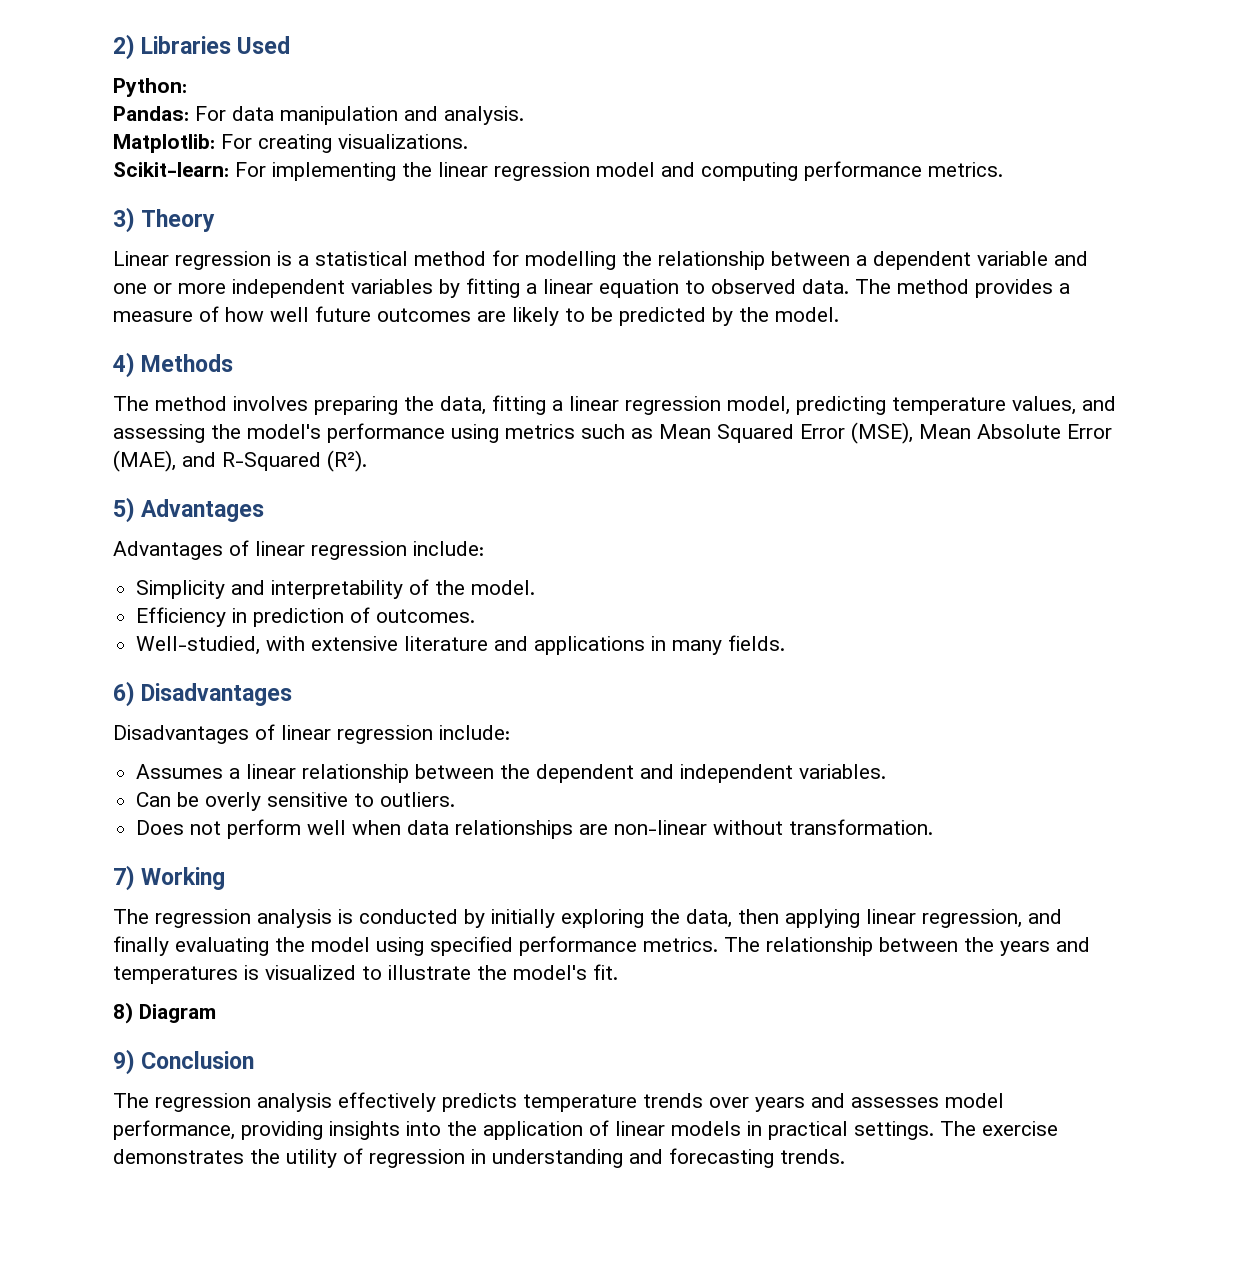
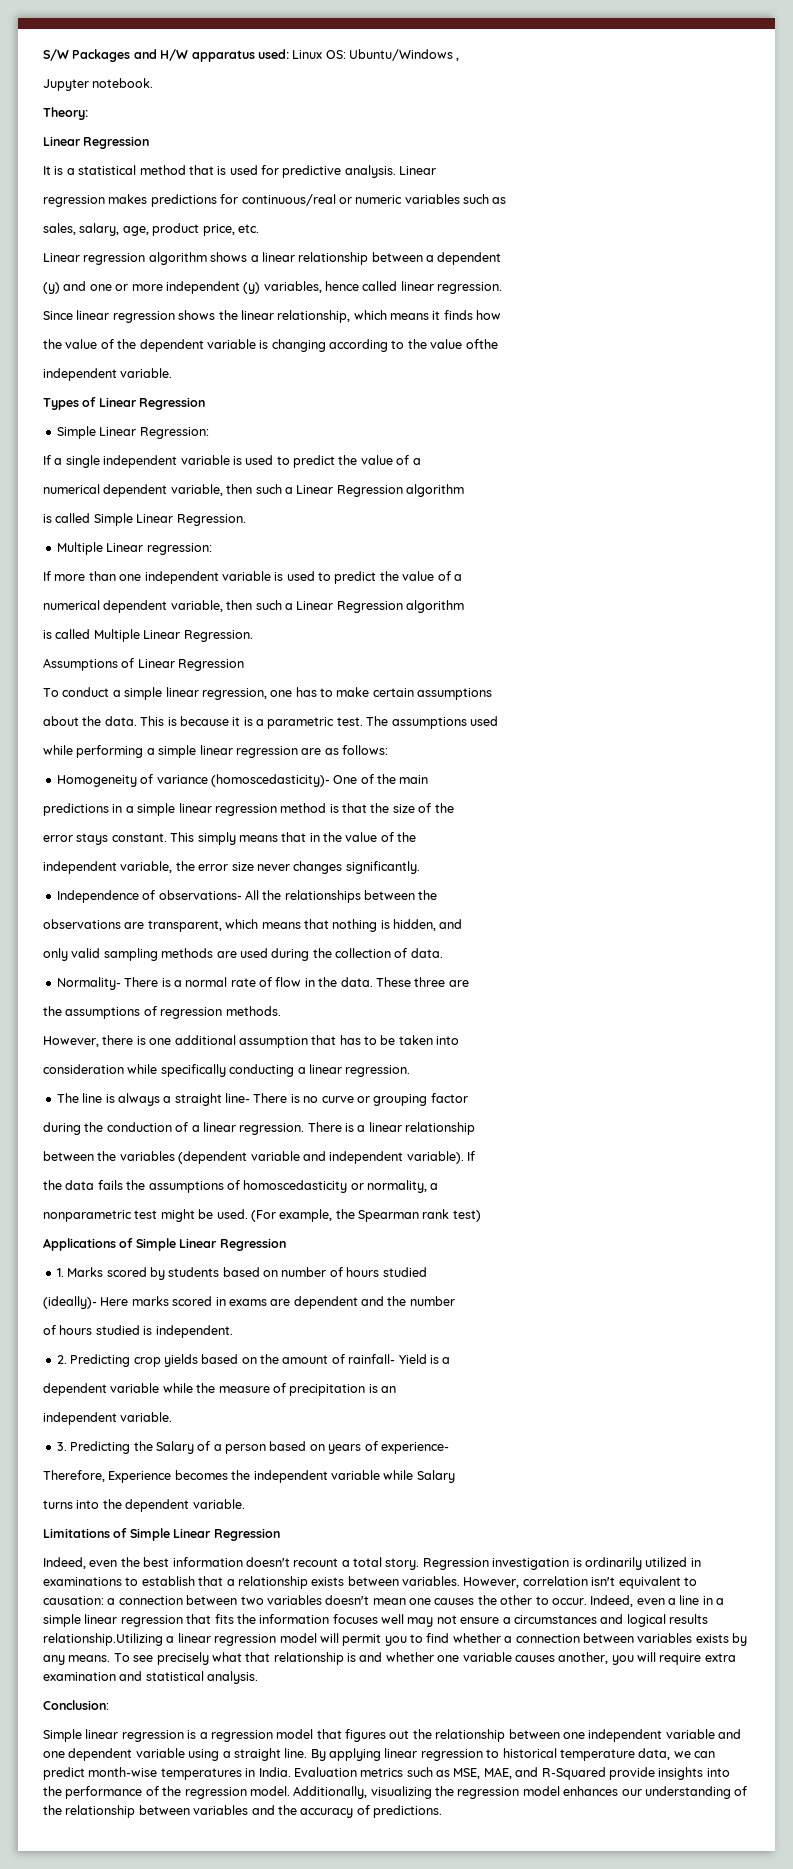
[113,34,291,60] [113,78,187,97] [113,106,524,125] [113,134,468,153] [113,161,1003,181] [113,207,216,233] [113,251,271,270] 2) Libraries Used // Python: // Pandas: For data manipulation and analysis. // Matplotlib: For creating visualizations. // Scikit-learn: For implementing the linear regression model and computing performance metrics. // 3) Theory // Linear regression -> [43,49,460,62] [43,78,154,91] [43,107,88,120] [43,136,150,149] [43,166,51,175] S/W Packages and H/W apparatus used: Linux OS: Ubuntu/Windows , // Jupyter notebook. // Theory: // Linear Regression // It
[492,250,652,270] for modelling the -> [188,165,437,178] [43,194,507,207] [43,223,259,236] [43,252,295,265] that is used for predictive analysis. Linear // regression makes predictions for continuous/real or numeric variables such as // sales, salary, age, product price, etc. // Linear regression algorithm shows a linear
[977,251,1048,266] variable -> [43,282,60,294] // (y)
[351,278,1070,298] [113,306,839,326] [113,352,234,378] [113,395,1116,415] [113,422,1112,444] [113,450,367,472] [113,497,265,523] [113,540,484,560] [136,579,536,599] [136,607,476,627] [136,635,786,655] [113,681,293,707] [113,724,510,744] [136,764,887,783] [136,792,456,811] [136,819,934,839] [113,865,226,891] [113,909,1062,928] [113,936,1090,956] [113,964,618,984] [113,1002,216,1024] [113,1049,255,1075] [113,1092,1004,1112] [113,1120,1058,1140] [113,1148,845,1168] variables by fitting a linear equation to observed data. The method provides a measure of how well future outcomes are likely to be predicted by the model. // 4) Methods // The method involves preparing the data, fitting a linear regression model, predicting temperature values, and assessing the model's performance using metrics such as Mean Squared Error (MSE), Mean Absolute Error (MAE), and R-Squared (R²). // 5) Advantages // Advantages of linear regression include: // Simplicity and interpretability of the model. // Efficiency in prediction of outcomes. // Well-studied, with extensive literature and applications in many fields. // 6) Disadvantages // Disadvantages of linear regression include: // Assumes a linear relationship between the dependent and independent variables. // Can be overly sensitive to outliers. // Does not perform well when data relationships are non-linear without transformation. // 7) Working // The regression analysis is conducted by initially exploring the data, then applying linear regression, and finally evaluating the model using specified performance metrics. The relationship between the years and temperatures is visualized to illustrate the model's fit. // 8) Diagram // 9) Conclusion // The regression analysis effectively predicts temperature trends over years and assesses model performance, providing insights into the application of linear models in practical settings. The exercise demonstrates the utility of regression in understanding and forecasting trends. -> [243,281,503,294] [43,310,502,323] [43,339,498,352] [43,368,173,381] [43,397,206,410] [56,426,209,439] [43,455,421,468] [43,484,464,497] [43,513,246,526] [56,542,212,555] [43,571,462,584] [43,600,464,613] [43,629,253,642] [43,658,245,671] [43,687,493,700] [43,716,498,729] [43,745,388,758] [56,774,429,787] [43,803,454,816] [43,832,417,845] [43,861,420,874] [56,890,438,903] [43,919,463,932] [43,948,443,961] [56,977,469,990] [43,1006,281,1019] [43,1035,460,1048] [43,1064,411,1077] [56,1093,468,1106] [43,1122,476,1135] [43,1151,475,1164] [43,1180,439,1193] [43,1209,481,1222] [43,1238,286,1251] [56,1267,427,1280] [43,1296,455,1309] [43,1325,233,1338] [56,1354,451,1367] [43,1383,396,1396] [43,1412,173,1425] [56,1441,449,1454] [43,1470,455,1483] [43,1499,245,1512] [43,1528,280,1541] [43,1557,701,1570] [43,1576,697,1589] [43,1595,725,1607] [43,1614,708,1627] [43,1633,747,1646] [43,1652,736,1665] [43,1671,259,1684] [43,1700,109,1710] [43,1729,741,1742] [43,1748,715,1761] [43,1767,730,1780] [43,1786,748,1799] [43,1805,442,1818] (y) variables, hence called linear regression. // Since linear regression shows the linear relationship, which means it finds how // the value of the dependent variable is changing according to the value ofthe // independent variable. // Types of Linear Regression // Simple Linear Regression: // If a single independent variable is used to predict the value of a // numerical dependent variable, then such a Linear Regression algorithm // is called Simple Linear Regression. // Multiple Linear regression: // If more than one independent variable is used to predict the value of a // numerical dependent variable, then such a Linear Regression algorithm // is called Multiple Linear Regression. // Assumptions of Linear Regression // To conduct a simple linear regression, one has to make certain assumptions // about the data. This is because it is a parametric test. The assumptions used // while performing a simple linear regression are as follows: // Homogeneity of variance (homoscedasticity)- One of the main // predictions in a simple linear regression method is that the size of the // error stays constant. This simply means that in the value of the // independent variable, the error size never changes significantly. // Independence of observations- All the relationships between the // observations are transparent, which means that nothing is hidden, and // only valid sampling methods are used during the collection of data. // Normality- There is a normal rate of flow in the data. These three are // the assumptions of regression methods. // However, there is one additional assumption that has to be taken into // consideration while specifically conducting a linear regression. // The line is always a straight line- There is no curve or grouping factor // during the conduction of a linear regression. There is a linear relationship // between the variables (dependent variable and independent variable). If // the data fails the assumptions of homoscedasticity or normality, a // nonparametric test might be used. (For example, the Spearman rank test) // Applications of Simple Linear Regression // 1. Marks scored by students based on number of hours studied // (ideally)- Here marks scored in exams are dependent and the number // of hours studied is independent. // 2. Predicting crop yields based on the amount of rainfall- Yield is a // dependent variable while the measure of precipitation is an // independent variable. // 3. Predicting the Salary of a person based on years of experience- // Therefore, Experience becomes the independent variable while Salary // turns into the dependent variable. // Limitations of Simple Linear Regression // Indeed, even the best information doesn't recount a total story. Regression investigation is ordinarily utilized in examinations to establish that a relationship exists between variables. However, correlation isn't equivalent to causation: a connection between two variables doesn't mean one causes the other to occur. Indeed, even a line in a simple linear regression that fits the information focuses well may not ensure a circumstances and logical results relationship.Utilizing a linear regression model will permit you to find whether a connection between variables exists by any means. To see precisely what that relationship is and whether one variable causes another, you will require extra examination and statistical analysis. // Conclusion: // Simple linear regression is a regression model that figures out the relationship between one independent variable and one dependent variable using a straight line. By applying linear regression to historical temperature data, we can predict month-wise temperatures in India. Evaluation metrics such as MSE, MAE, and R-Squared provide insights into the performance of the regression model. Additionally, visualizing the regression model enhances our understanding of the relationship between variables and the accuracy of predictions.

